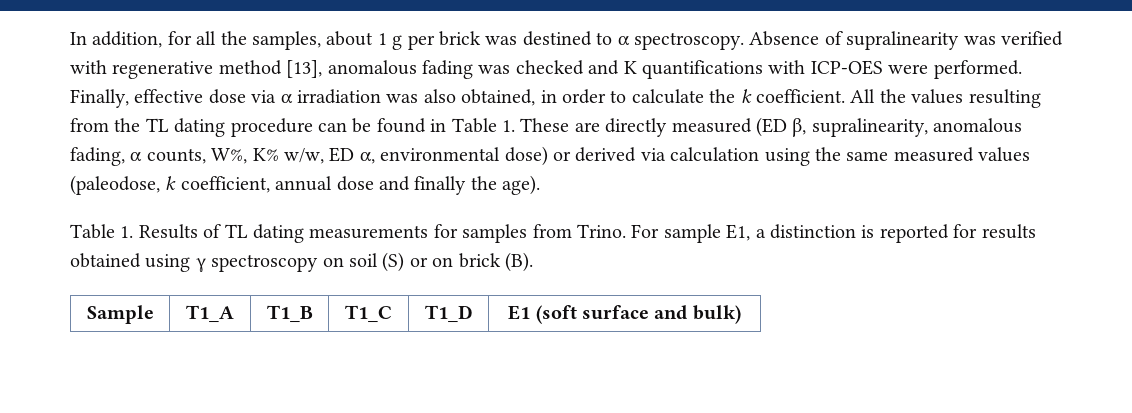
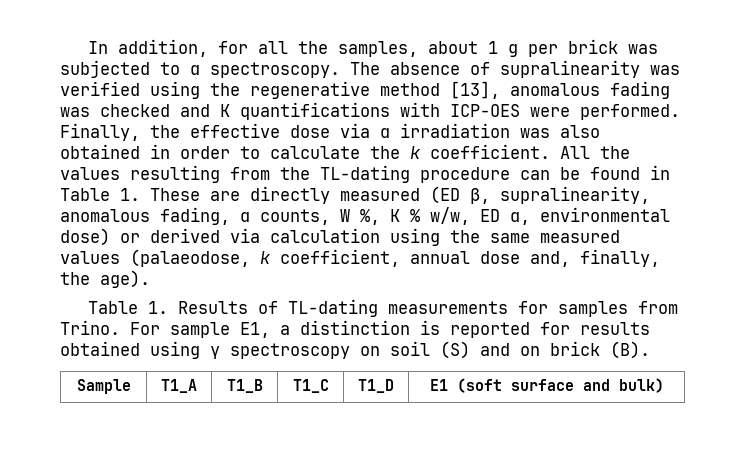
[522,31,592,46] destined -> [60,60,150,78] subjected
[749,31,820,46] Absence -> [350,62,460,75] The absence
[70,60,107,74] with -> [150,81,240,99] using the
(129, 98) none -> [150,125,180,138] the
[461,89,536,106] obtained, -> [60,144,140,159] obtained
[145,118,226,137] TL dating -> [320,165,410,183] TL-dating
[211,148,279,164] W%, K% -> [340,209,420,225] W %, K %
[70,175,160,195] (paleodose, -> [130,249,250,267] (palaeodose,
[379,176,467,195] and finally -> [530,249,660,267] and, finally,
[224,224,304,243] TL dating -> [288,299,379,317] TL-dating
[409,257,428,267] or -> [480,343,510,356] and

